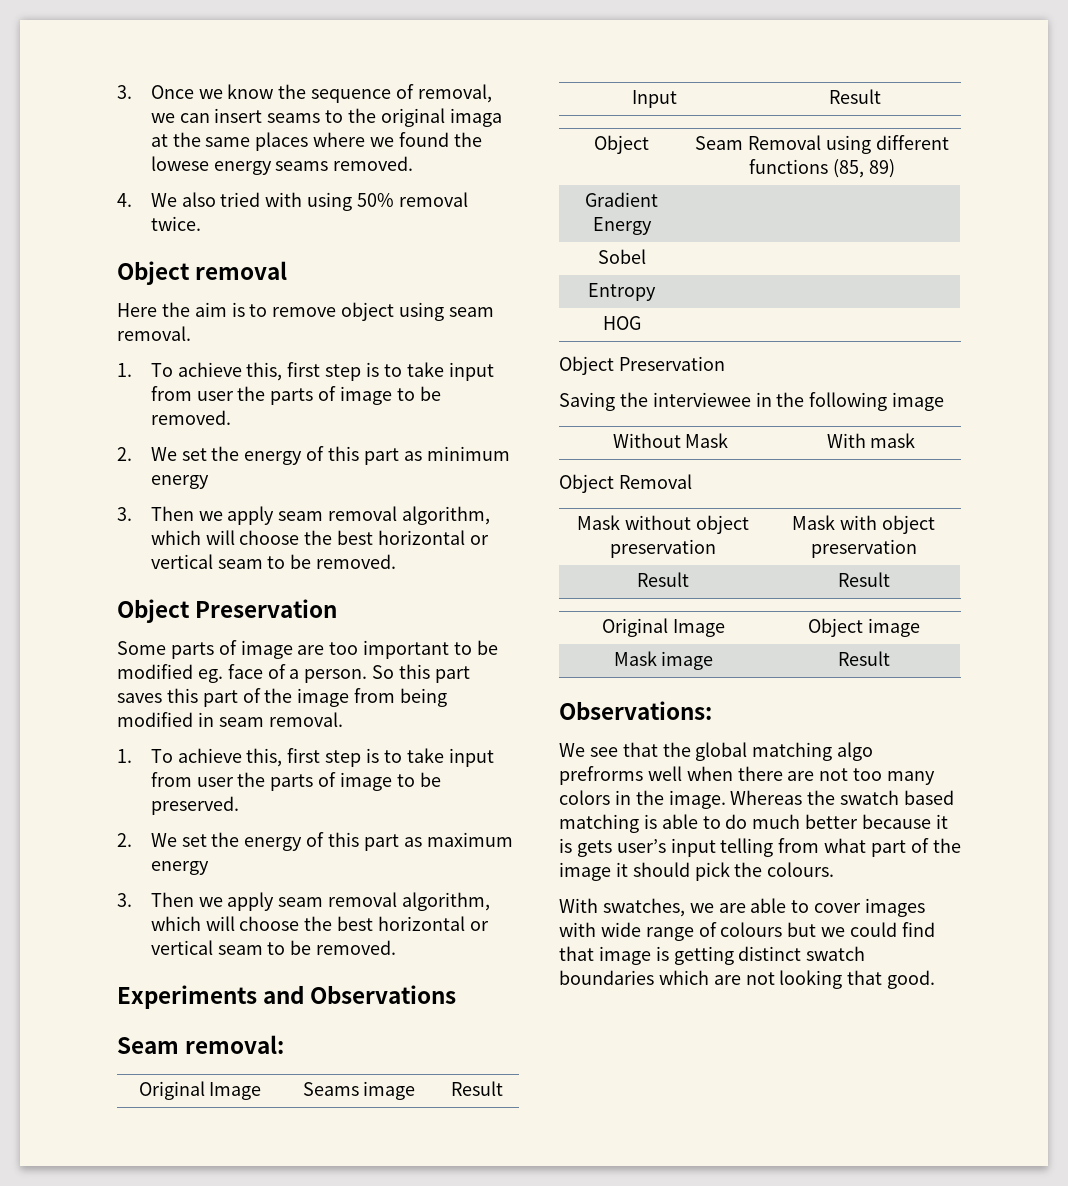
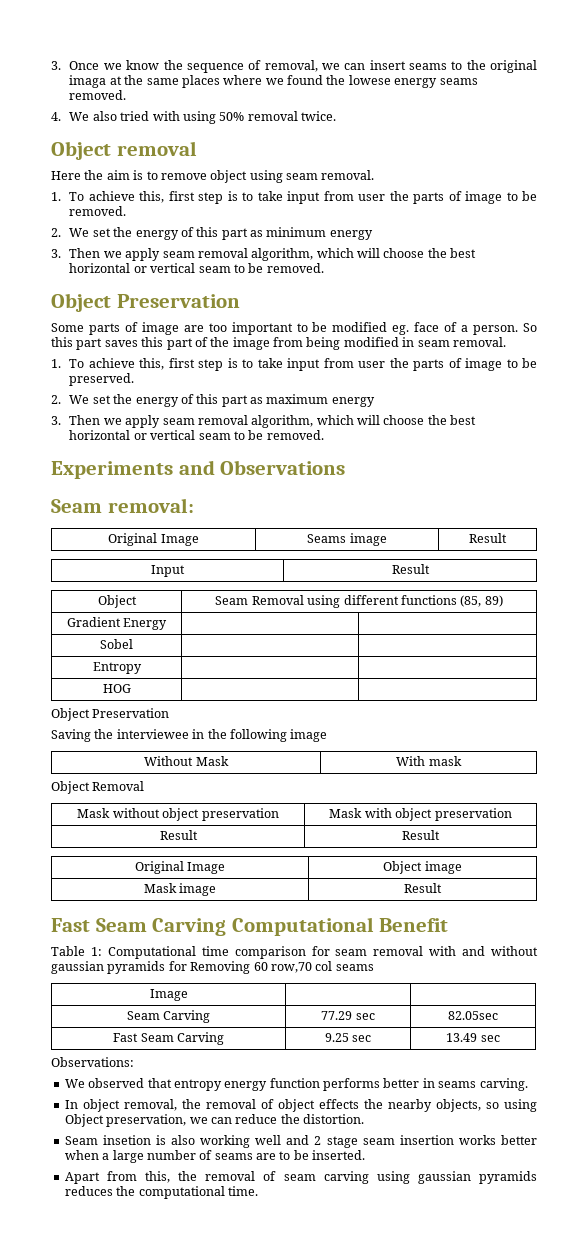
[559,701,712,720] [559,742,874,761] [559,766,936,785] [559,790,955,809] [559,814,948,833] [559,838,961,857] [559,862,835,881] [559,898,926,917] [559,922,935,941] [559,946,866,965] [559,970,936,989] Observations: // We see that the global matching algo prefrorms well when there are not too many colors in the image. Whereas the swatch based matching is able to do much better because it is gets user’s input telling from what part of the image it should pick the colours. // With swatches, we are able to cover images with wide range of colours but we could find that image is getting distinct swatch boundaries which are not looking that good. -> [51,917,449,936] [51,946,538,959] [51,961,374,974] [149,989,188,1001] [126,1010,211,1023] [321,1011,375,1020] [448,1011,498,1020] [113,1032,224,1045] [324,1033,372,1042] [446,1033,500,1042] [51,1057,134,1067] [64,1078,528,1091] [64,1099,537,1112] [64,1114,364,1127] [64,1135,538,1148] [64,1150,366,1163] [64,1171,537,1184] [64,1186,258,1199] Fast Seam Carving Computational Benefit // Table 1: Computational time comparison for seam removal with and without gaussian pyramids for Removing 60 row,70 col seams // Image | | // Seam Carving | 77.29 sec | 82.05sec // Fast Seam Carving | 9.25 sec | 13.49 sec // Observations: // We observed that entropy energy function performs better in seams carving. // In object removal, the removal of object effects the nearby objects, so using Object preservation, we can reduce the distortion. // Seam insetion is also working well and 2 stage seam insertion works better when a large number of seams are to be inserted. // Apart from this, the removal of seam carving using gaussian pyramids reduces the computational time.

